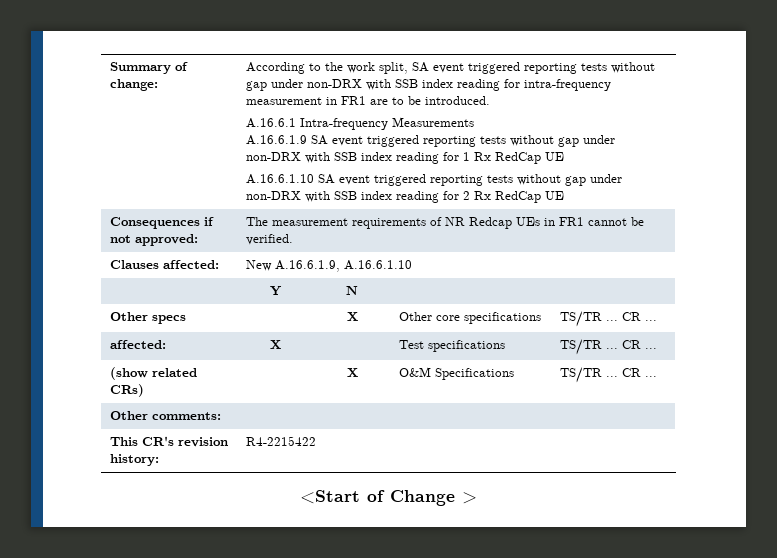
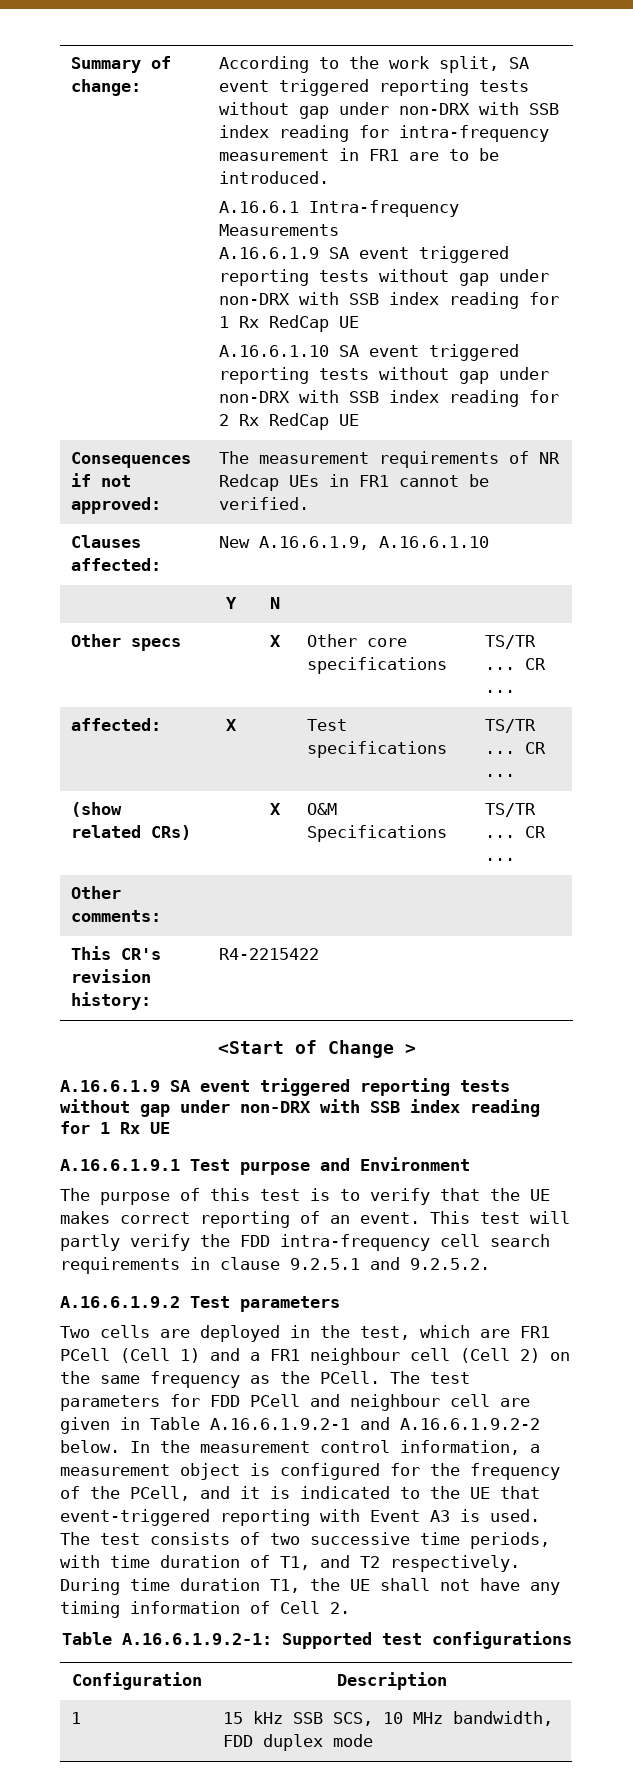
(477, 498) none -> [60,1078,510,1096] [60,1099,540,1117] [60,1121,170,1134] [60,1157,470,1175] [60,1188,550,1205] [60,1211,570,1228] [60,1234,550,1251] [60,1257,490,1274] [60,1296,340,1312] [60,1325,550,1342] [60,1348,570,1365] [60,1371,470,1388] [60,1394,530,1411] [60,1417,540,1434] [60,1440,540,1455] [60,1463,560,1480] [60,1486,540,1501] [60,1509,540,1526] [60,1532,550,1549] [60,1555,520,1572] [60,1578,560,1595] [60,1601,350,1618] [61,1631,572,1649] [71,1672,202,1690] [337,1672,447,1690] [70,1712,81,1724] [222,1711,553,1726] [222,1734,373,1751] // A.16.6.1.9 SA event triggered reporting tests without gap under non-DRX with SSB index reading for 1 Rx UE // A.16.6.1.9.1 Test purpose and Environment // The purpose of this test is to verify that the UE makes correct reporting of an event. This test will partly verify the FDD intra-frequency cell search requirements in clause 9.2.5.1 and 9.2.5.2. // A.16.6.1.9.2 Test parameters // Two cells are deployed in the test, which are FR1 PCell (Cell 1) and a FR1 neighbour cell (Cell 2) on the same frequency as the PCell. The test parameters for FDD PCell and neighbour cell are given in Table A.16.6.1.9.2-1 and A.16.6.1.9.2-2 below. In the measurement control information, a measurement object is configured for the frequency of the PCell, and it is indicated to the UE that event-triggered reporting with Event A3 is used. The test consists of two successive time periods, with time duration of T1, and T2 respectively. During time duration T1, the UE shall not have any timing information of Cell 2. // Table A.16.6.1.9.2-1: Supported test configurations // Configuration | Description // 1 | 15 kHz SSB SCS, 10 MHz bandwidth, FDD duplex mode

